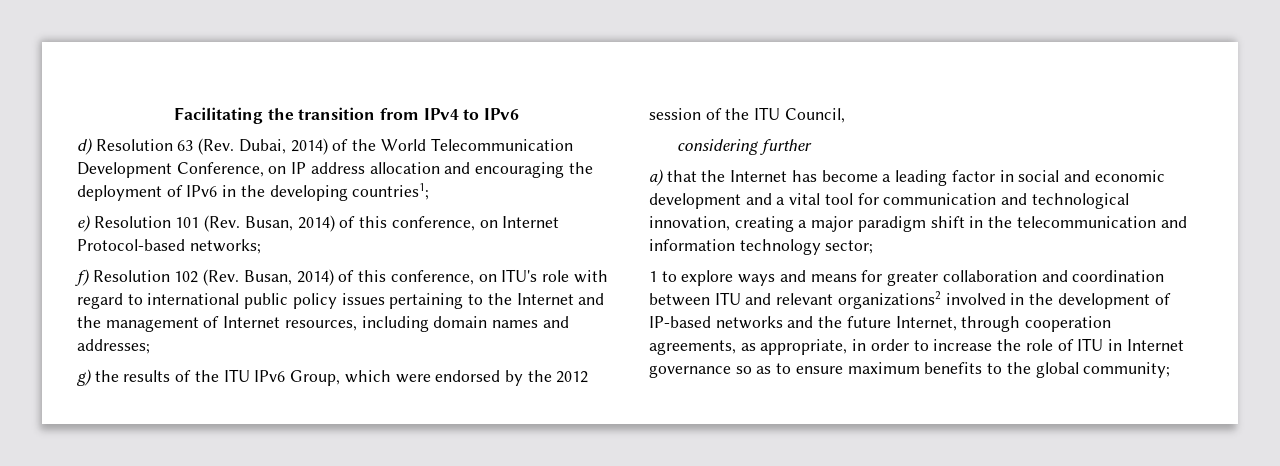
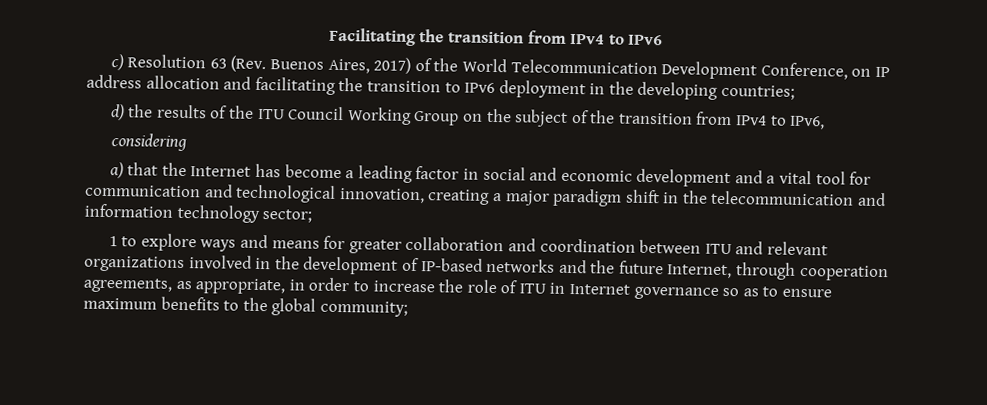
[77,138,93,155] d) -> [110,54,124,71] c)
[238,138,328,155] Dubai, 2014) -> [269,57,412,74] Buenos Aires, 2017)
[475,162,593,178] [77,183,430,201] [77,215,560,232] [77,239,261,254] [75,269,608,286] [77,293,605,309] [77,316,569,332] [77,339,150,354] [77,369,92,386] encouraging the deployment of IPv6 in the developing countries1; // e) Resolution 101 (Rev. Busan, 2014) of this conference, on Internet Protocol-based networks; // f) Resolution 102 (Rev. Busan, 2014) of this conference, on ITU's role with regard to international public policy issues pertaining to the Internet and the management of Internet resources, including domain names and addresses; // g) -> [254,76,796,100] [110,104,125,121] facilitating the transition to IPv6 deployment in the developing countries; // d)
[254,370,589,386] [649,107,845,123] IPv6 Group, which were endorsed by the 2012 session of the ITU Council, -> [288,106,826,130] Council Working Group on the subject of the transition from IPv4 to IPv6,
[760,139,813,155] further -> (188, 142) none
[837,291,941,309] organizations2 -> [84,255,185,273] organizations

